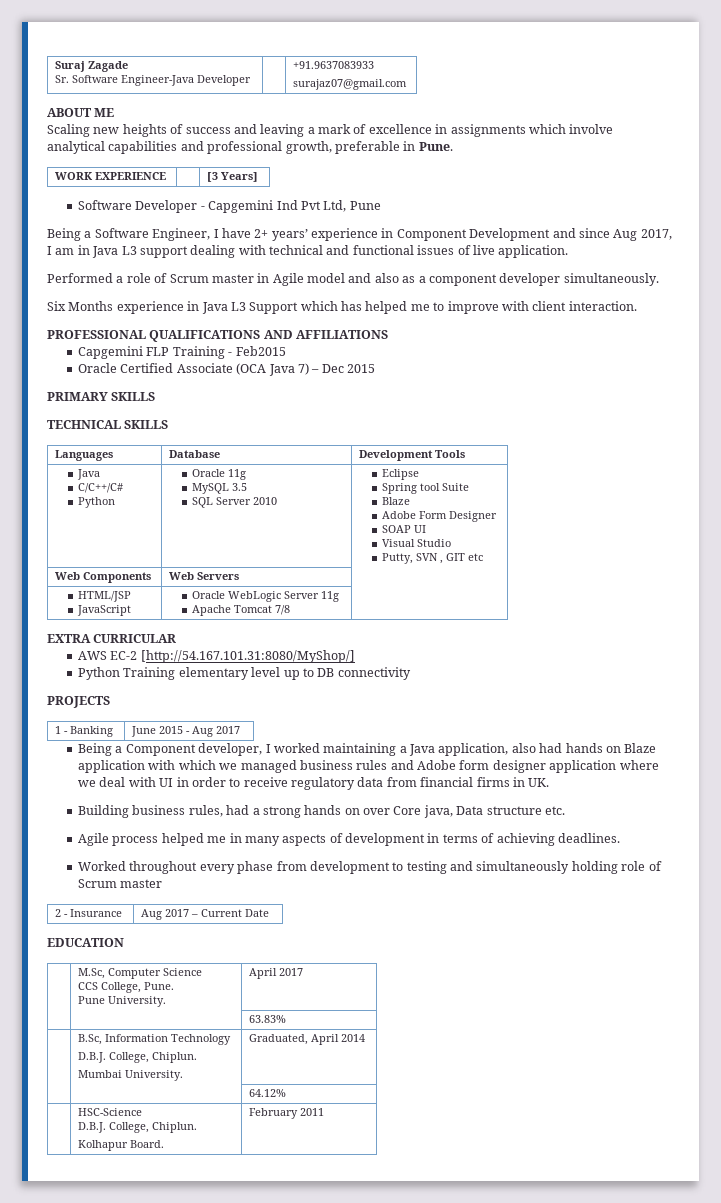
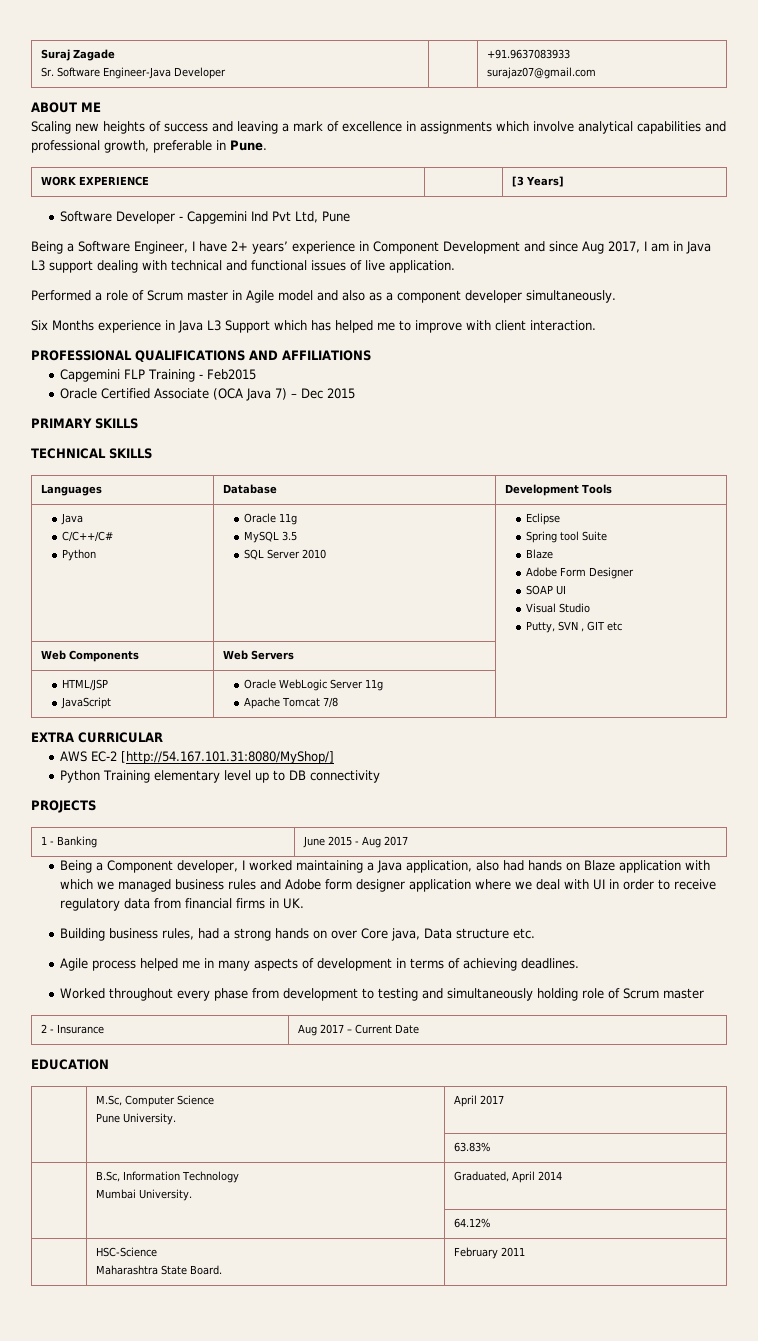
[78,982,175,993] // CCS College, Pune. -> (214, 1100) none
[78,1052,198,1063] // D.B.J. College, Chiplun. -> (239, 1177) none
[78,1122,198,1133] [78,1140,129,1151] D.B.J. College, Chiplun. // Kolhapur -> [95,1265,187,1275] Maharashtra State

